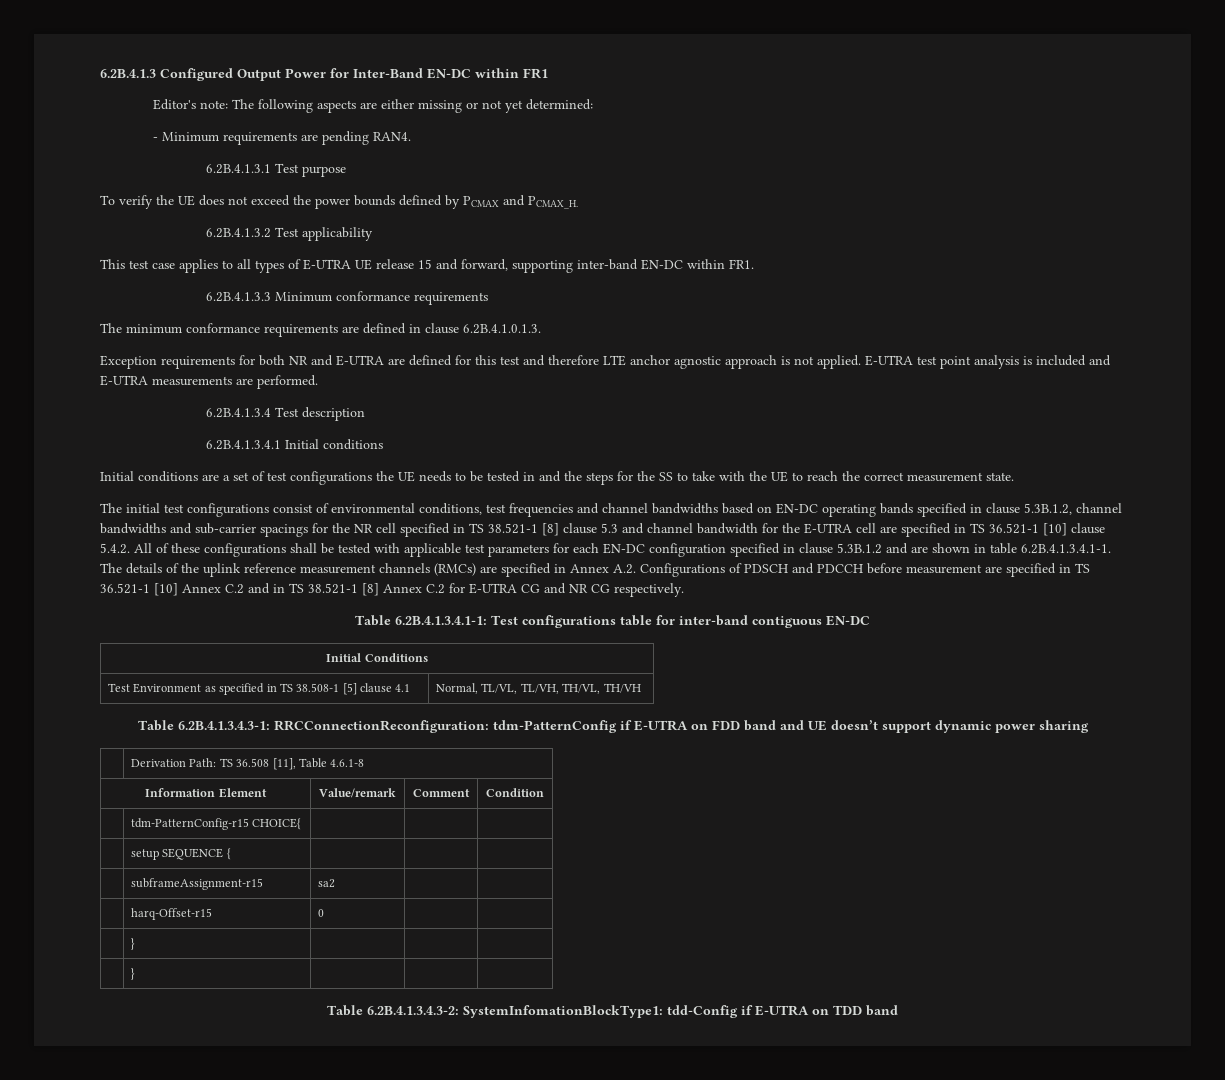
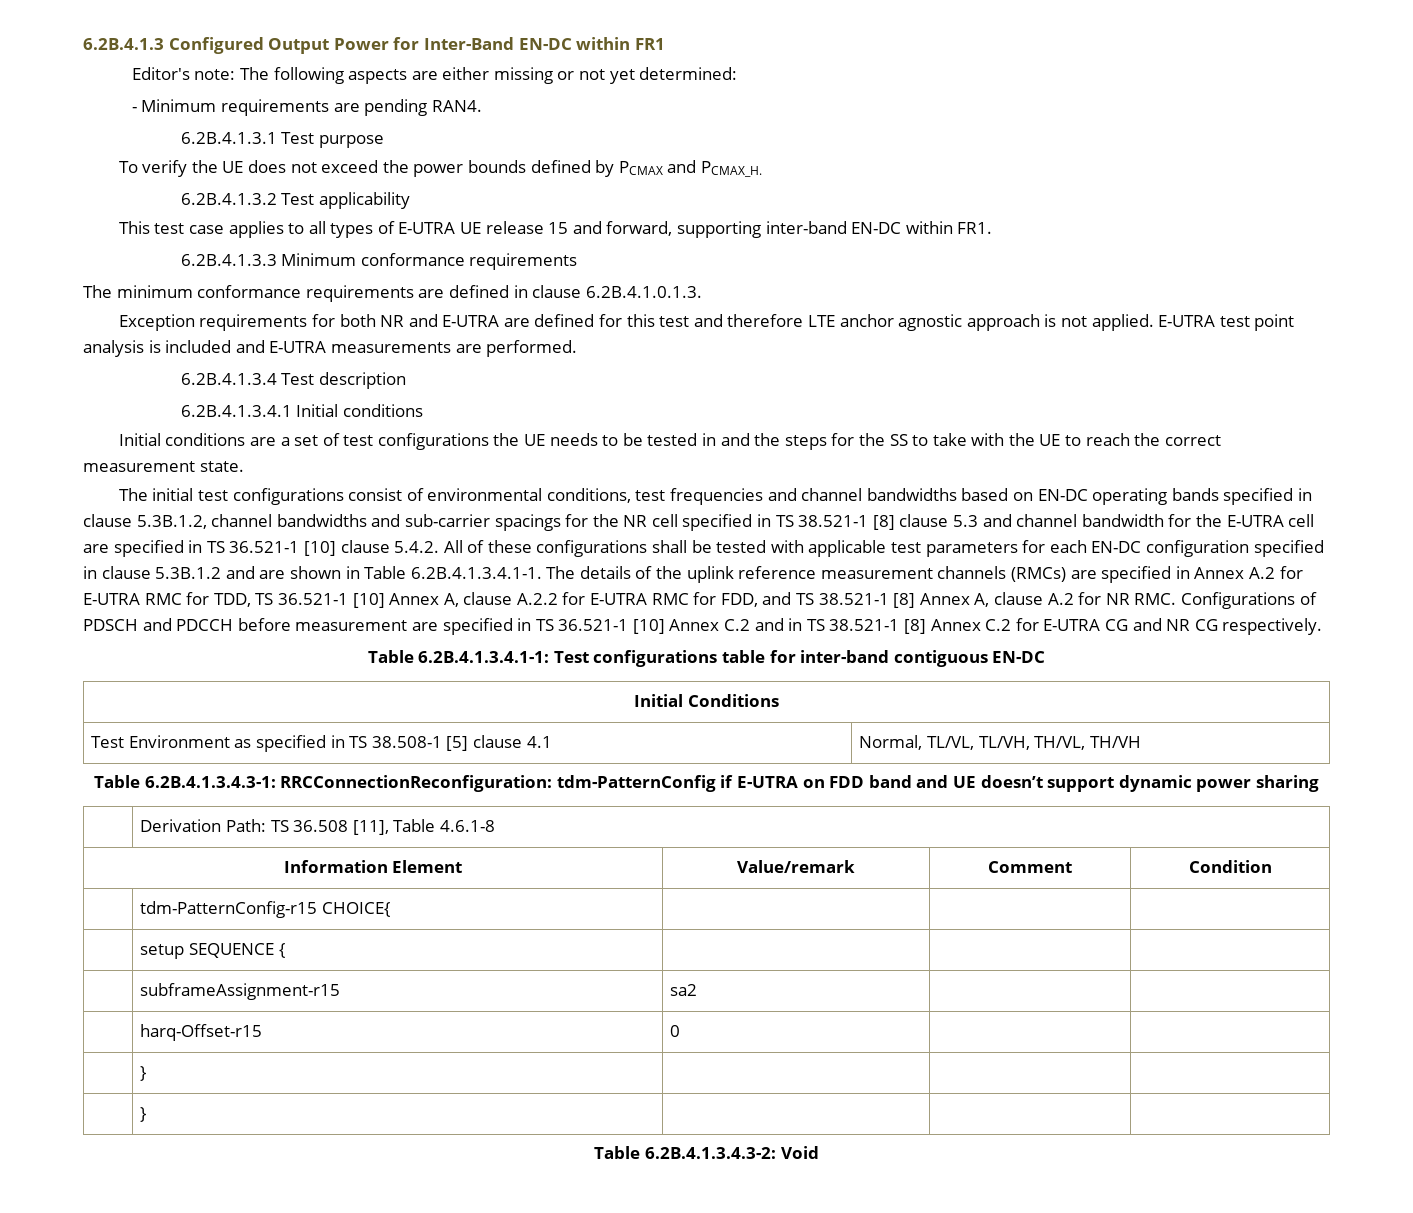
[990,543,1017,554] table -> [364,566,407,579] Table
[613,564,636,574] A.2. -> [1248,566,1303,579] [83,592,1177,608] A.2 for E-UTRA RMC for TDD, TS 36.521-1 [10] Annex A, clause A.2.2 for E-UTRA RMC for FDD, and TS 38.521-1 [8] Annex A, clause A.2 for NR RMC.
[463,1005,898,1018] SystemInfomationBlockType1: tdd-Config if E-UTRA on TDD band -> [780,1146,819,1159] Void

